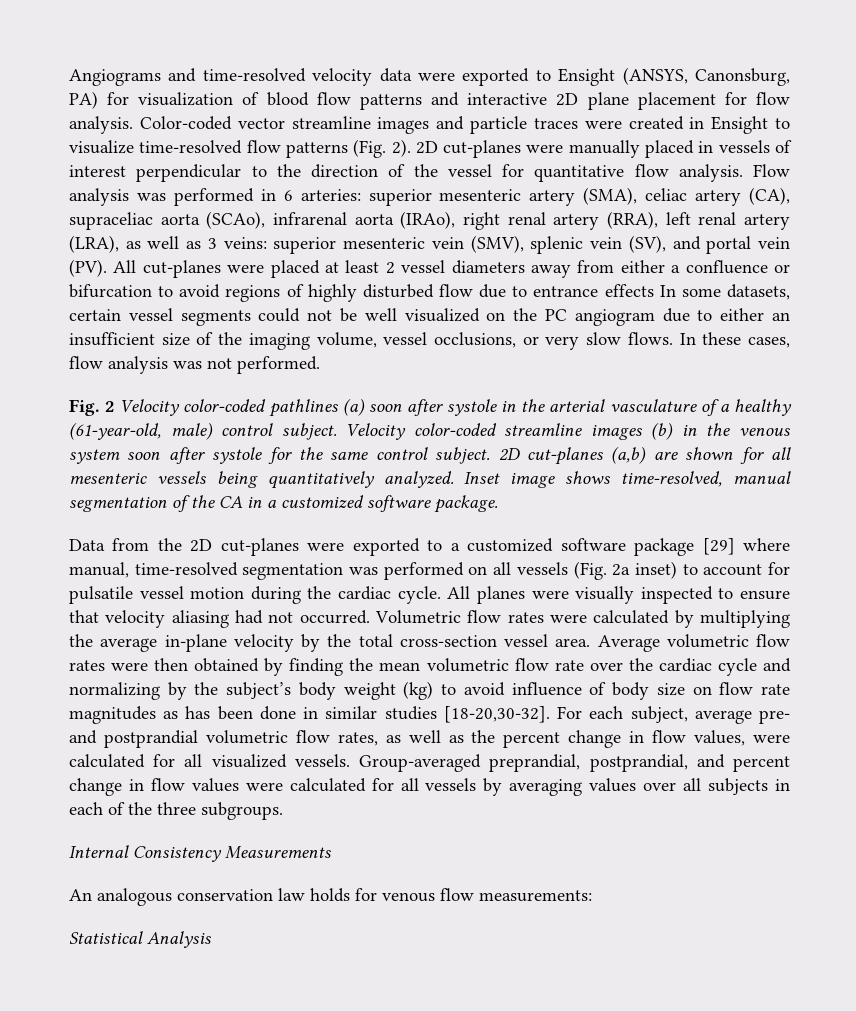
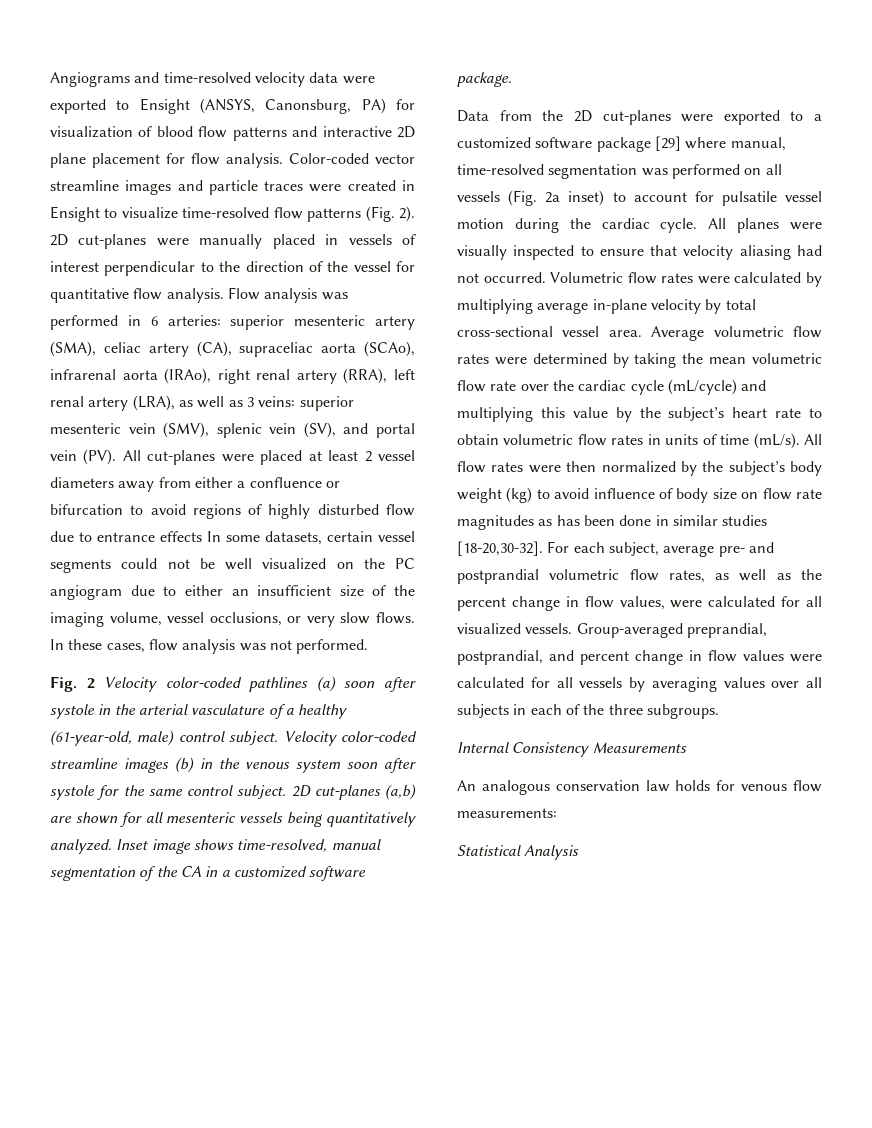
[69,634,93,647] the -> (533, 306) none
[327,634,497,647] the total cross-section -> [725,299,756,310] [457,326,553,337] total cross-sectional
[154,658,344,676] then obtained by finding -> [532,353,677,368] determined by taking
[763,658,792,672] [69,682,160,700] and normalizing -> [667,379,767,395] [457,407,822,422] [457,433,823,449] [457,461,676,473] (mL/cycle) and multiplying this value by the subject’s heart rate to obtain volumetric flow rates in units of time (mL/s). All flow rates were then normalized

